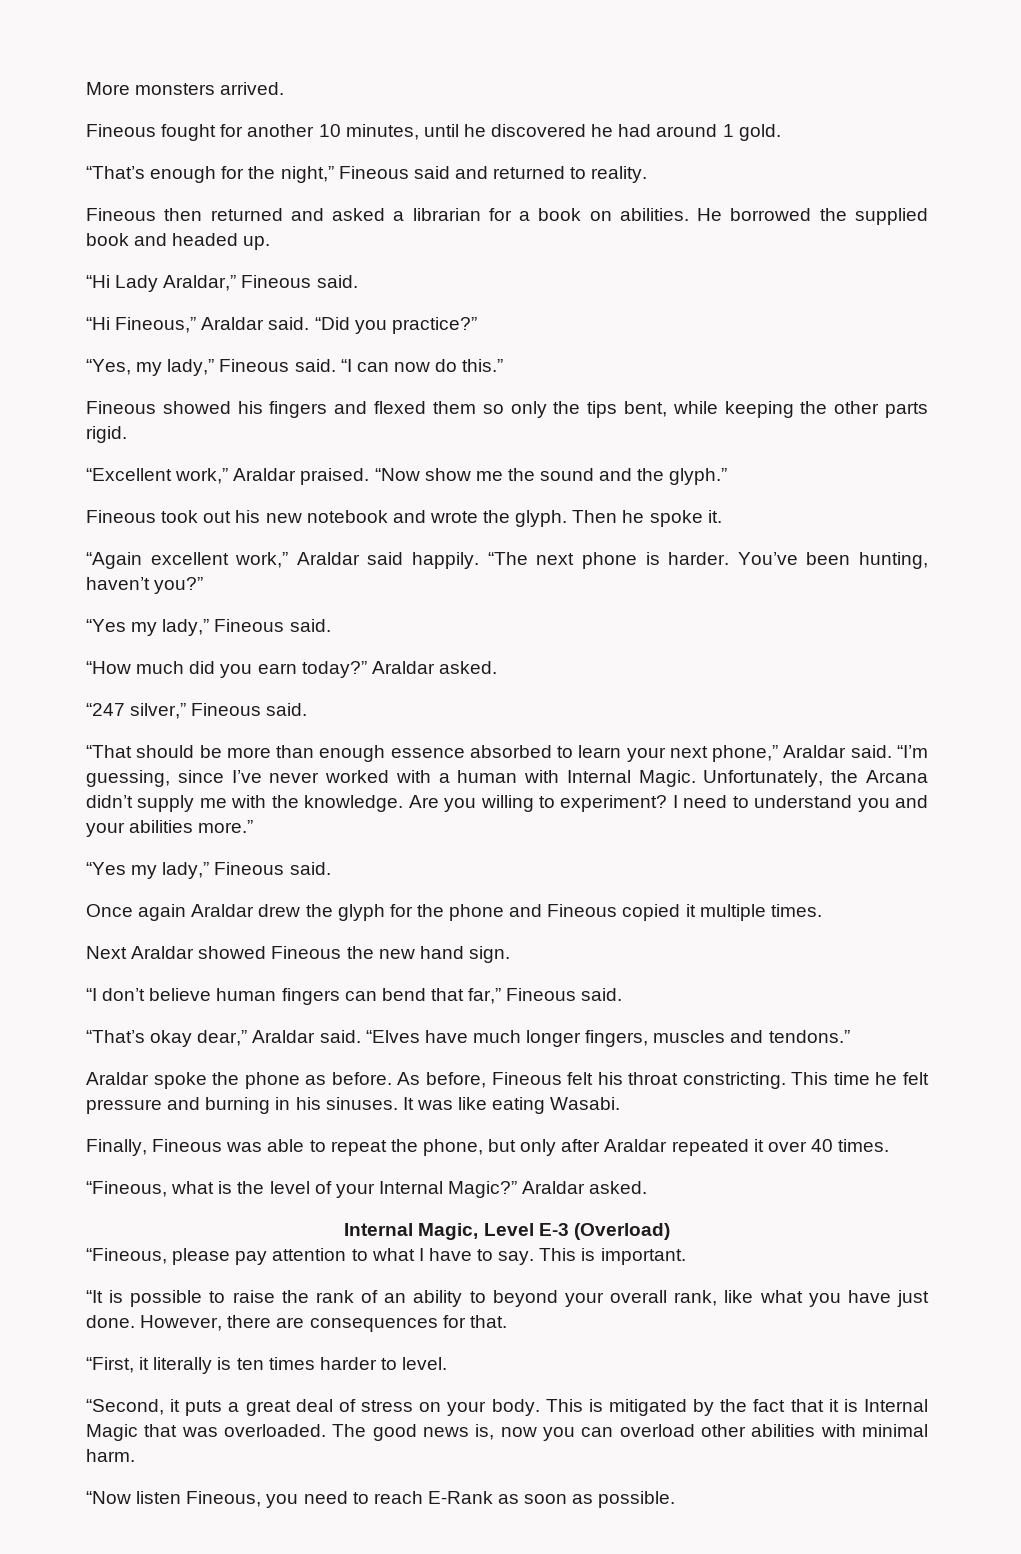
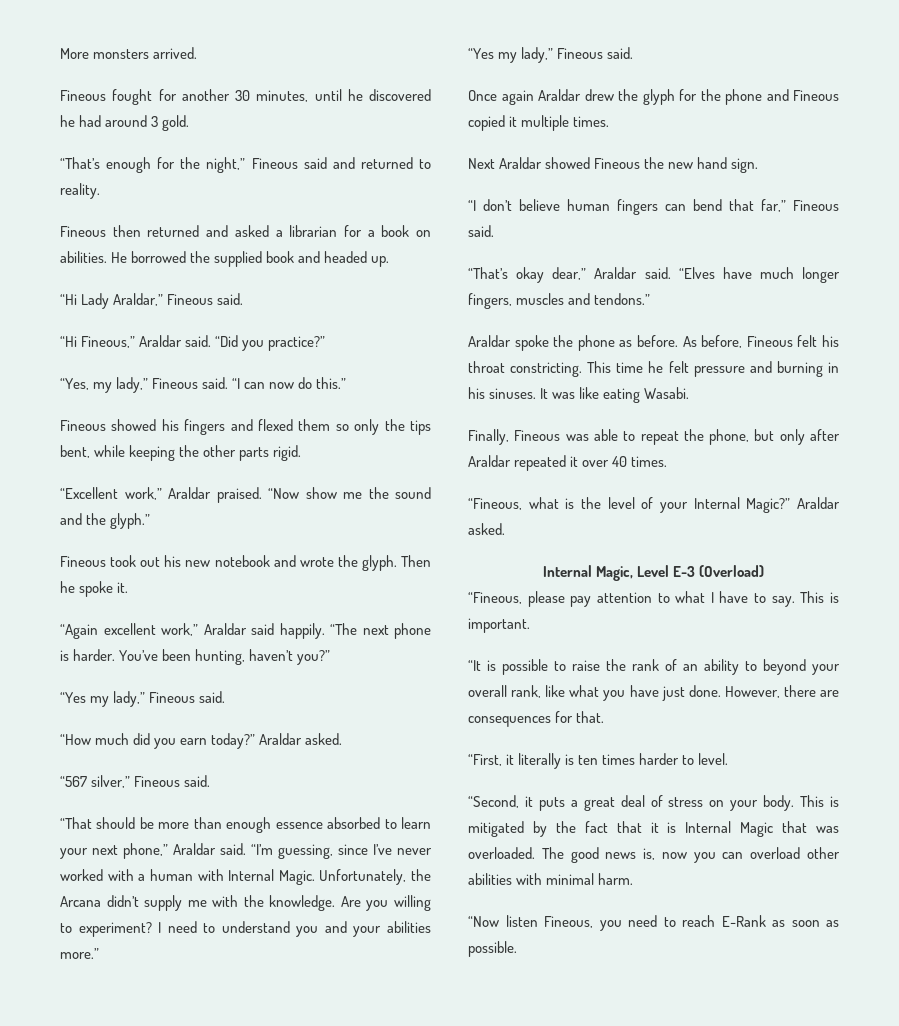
[318,124,341,137] 10 -> [235,90,250,101] 30
[722,124,734,137] 1 -> [151,116,159,127] 3
[86,703,125,716] “247 -> [60,776,87,787] “567

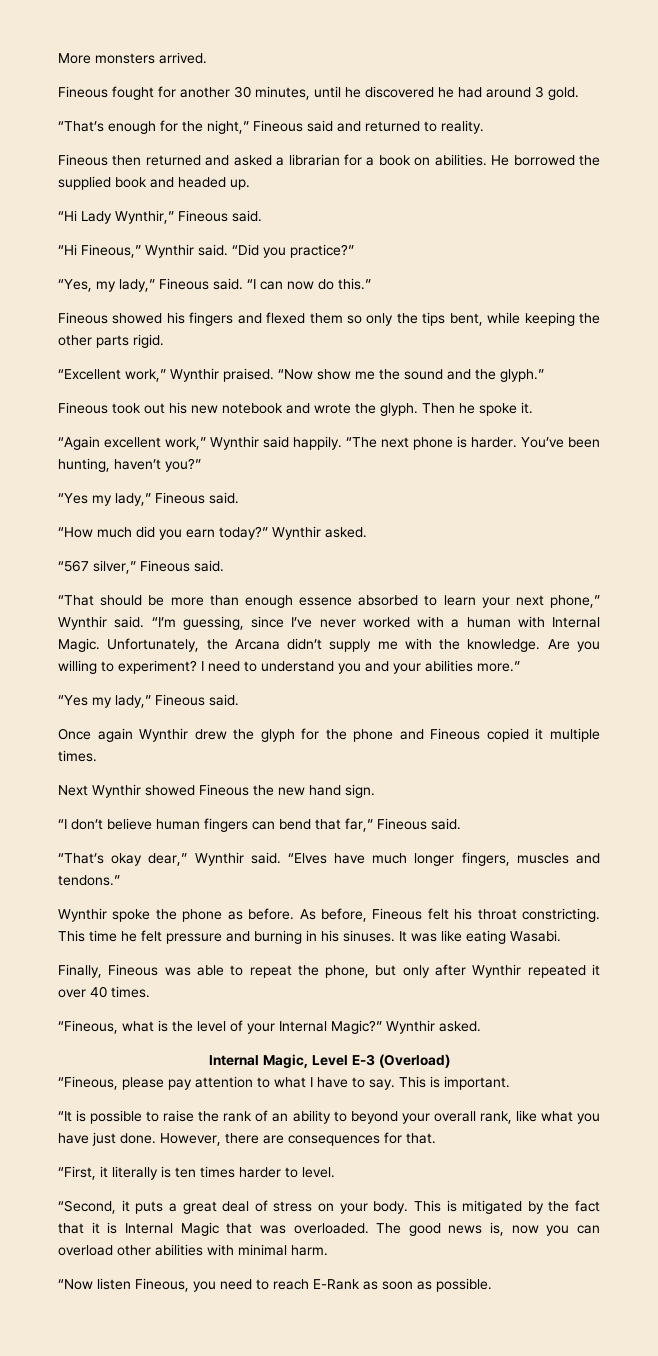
[113,293,164,306] Araldar,” -> [115,210,174,224] Wynthir,”
[139,335,183,347] Araldar -> [145,244,194,258] Wynthir
[168,487,211,499] Araldar -> [170,368,219,382] Wynthir
[203,623,247,635] Araldar -> [210,436,259,450] Wynthir
[259,733,303,745] Araldar -> [272,526,321,540] Wynthir
[173,843,216,855] Araldar -> [58,616,107,630] Wynthir
[538,89,581,101] Araldar -> [139,728,189,742] Wynthir
[499,157,543,169] Araldar -> [92,784,141,798] Wynthir
[594,267,638,279] Araldar -> [194,852,244,866] Wynthir
[468,335,511,347] Araldar -> [58,908,107,922] Wynthir
[468,455,511,467] Araldar -> [472,964,522,978] Wynthir
[797,497,840,509] Araldar -> [386,1020,435,1034] Wynthir

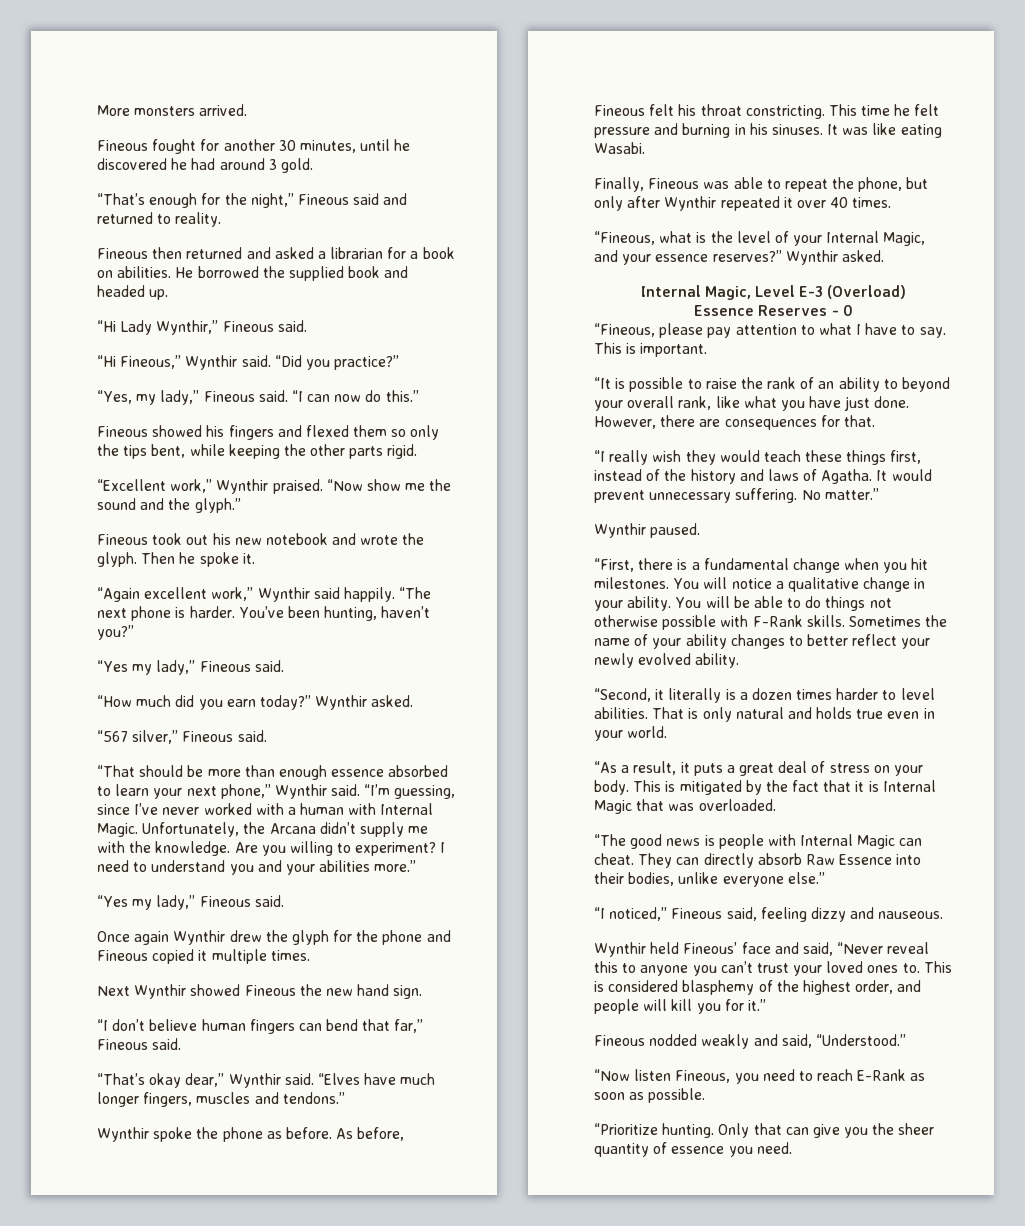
[331,1020,382,1034] Magic?” -> [883,232,926,246] [594,250,782,265] Magic, and your essence reserves?”
(450, 1061) none -> [694,305,853,316] // Essence Reserves - 0
[58,1166,96,1180] “First, -> [594,450,922,465] [594,469,932,484] [594,488,879,503] [594,523,701,538] [594,558,929,573] [594,577,926,592] [594,596,892,611] [594,615,948,630] [594,634,931,649] [594,653,740,668] [594,688,651,702] “I really wish they would teach these things first, instead of the history and laws of Agatha. It would prevent unnecessary suffering. No matter.” // Wynthir paused. // “First, there is a fundamental change when you hit milestones. You will notice a qualitative change in your ability. You will be able to do things not otherwise possible with F-Rank skills. Sometimes the name of your ability changes to better reflect your newly evolved ability. // “Second,
[175,1167,196,1178] ten -> [739,688,792,700] a dozen
[302,1167,335,1178] [58,1200,116,1214] level. // “Second, -> [900,688,935,700] [594,707,935,722] [594,726,668,741] [594,761,677,775] level abilities. That is only natural and holds true even in your world. // “As a result,
[376,1223,402,1234] The -> [594,834,626,846] // “The
[490,1222,601,1236] [58,1244,328,1256] is, now you can overload other abilities with minimal harm. -> [704,834,923,849] [594,853,922,868] [594,872,825,887] [594,907,944,922] [594,942,930,957] [594,961,952,976] [594,980,922,995] [594,999,766,1014] [594,1034,906,1049] is people with Internal Magic can cheat. They can directly absorb Raw Essence into their bodies, unlike everyone else.” // “I noticed,” Fineous said, feeling dizzy and nauseous. // Wynthir held Fineous’ face and said, “Never reveal this to anyone you can’t trust your loved ones to. This is considered blasphemy of the highest order, and people will kill you for it.” // Fineous nodded weakly and said, “Understood.”
(492, 1285) none -> [594,1123,935,1138] [594,1142,792,1157] // “Prioritize hunting. Only that can give you the sheer quantity of essence you need.

